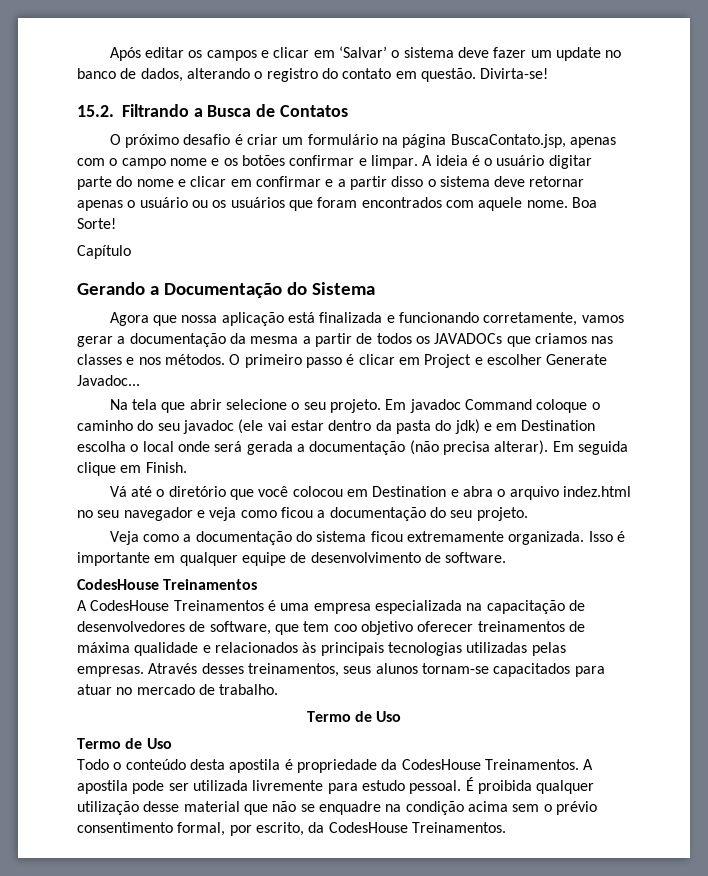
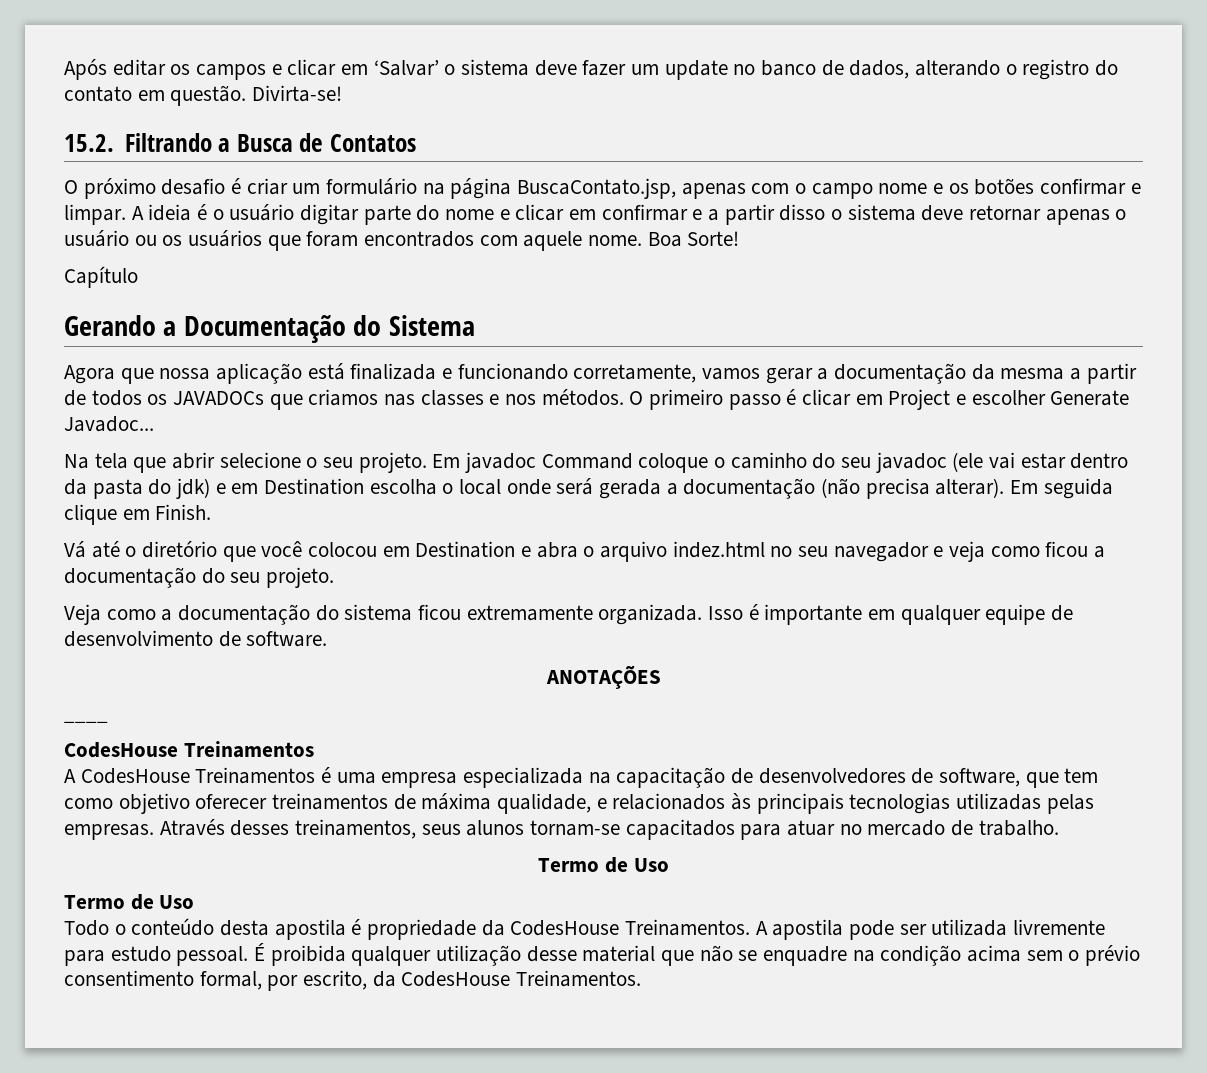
(507, 557) none -> [545,665,661,689] [64,720,108,723] // ANOTAÇÕES // ____
[333,624,357,632] coo -> [64,798,113,809] como
[134,642,199,656] qualidade -> [497,793,592,814] qualidade,

